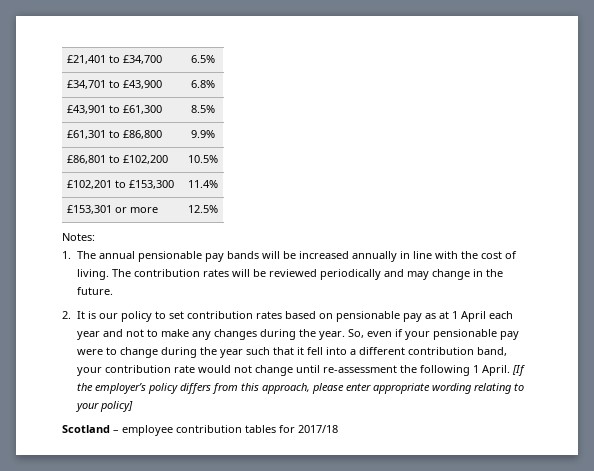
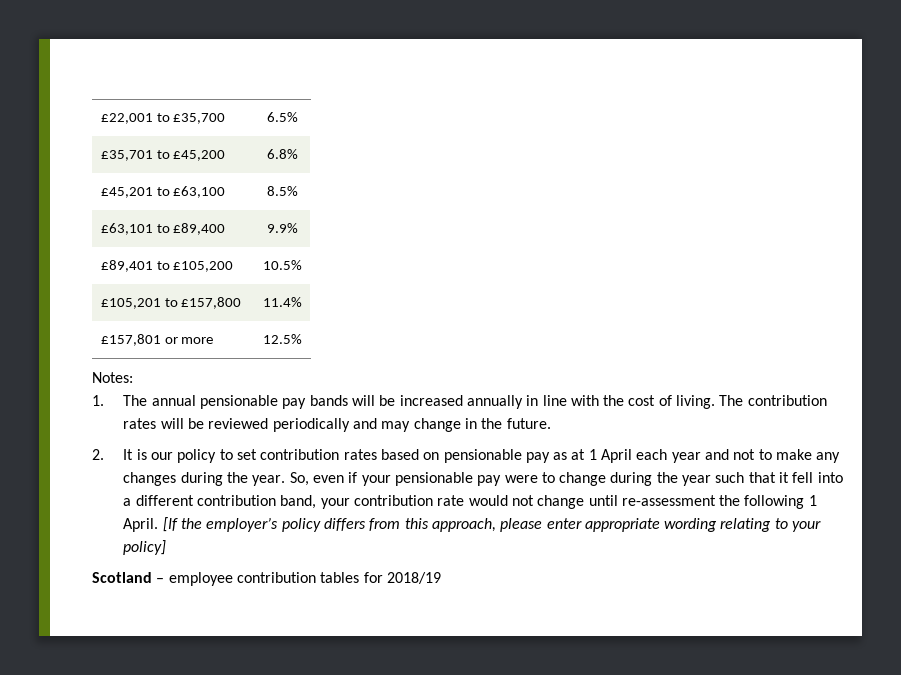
[67,55,163,64] [191,55,215,63] [67,80,163,89] [191,80,215,88] [67,105,163,114] [191,105,215,113] [67,130,163,139] [191,130,215,138] [67,155,169,164] [188,155,218,163] [67,180,175,189] £21,401 to £34,700 | 6.5% // £34,701 to £43,900 | 6.8% // £43,901 to £61,300 | 8.5% // £61,301 to £86,800 | 9.9% // £86,801 to £102,200 | 10.5% // £102,201 to £153,300 -> [100,113,226,124] [266,112,298,122] [100,150,226,161] [266,149,298,159] [100,186,226,198] [266,186,298,196] [100,223,226,235] [266,223,298,233] [100,260,234,272] [262,260,302,270] [100,297,242,309] £22,001 to £35,700 | 6.5% // £35,701 to £45,200 | 6.8% // £45,201 to £63,100 | 8.5% // £63,101 to £89,400 | 9.9% // £89,401 to £105,200 | 10.5% // £105,201 to £157,800
[67,205,113,214] £153,301 -> [100,334,161,346] £157,801
[298,425,338,433] 2017/18 -> [386,572,441,584] 2018/19

